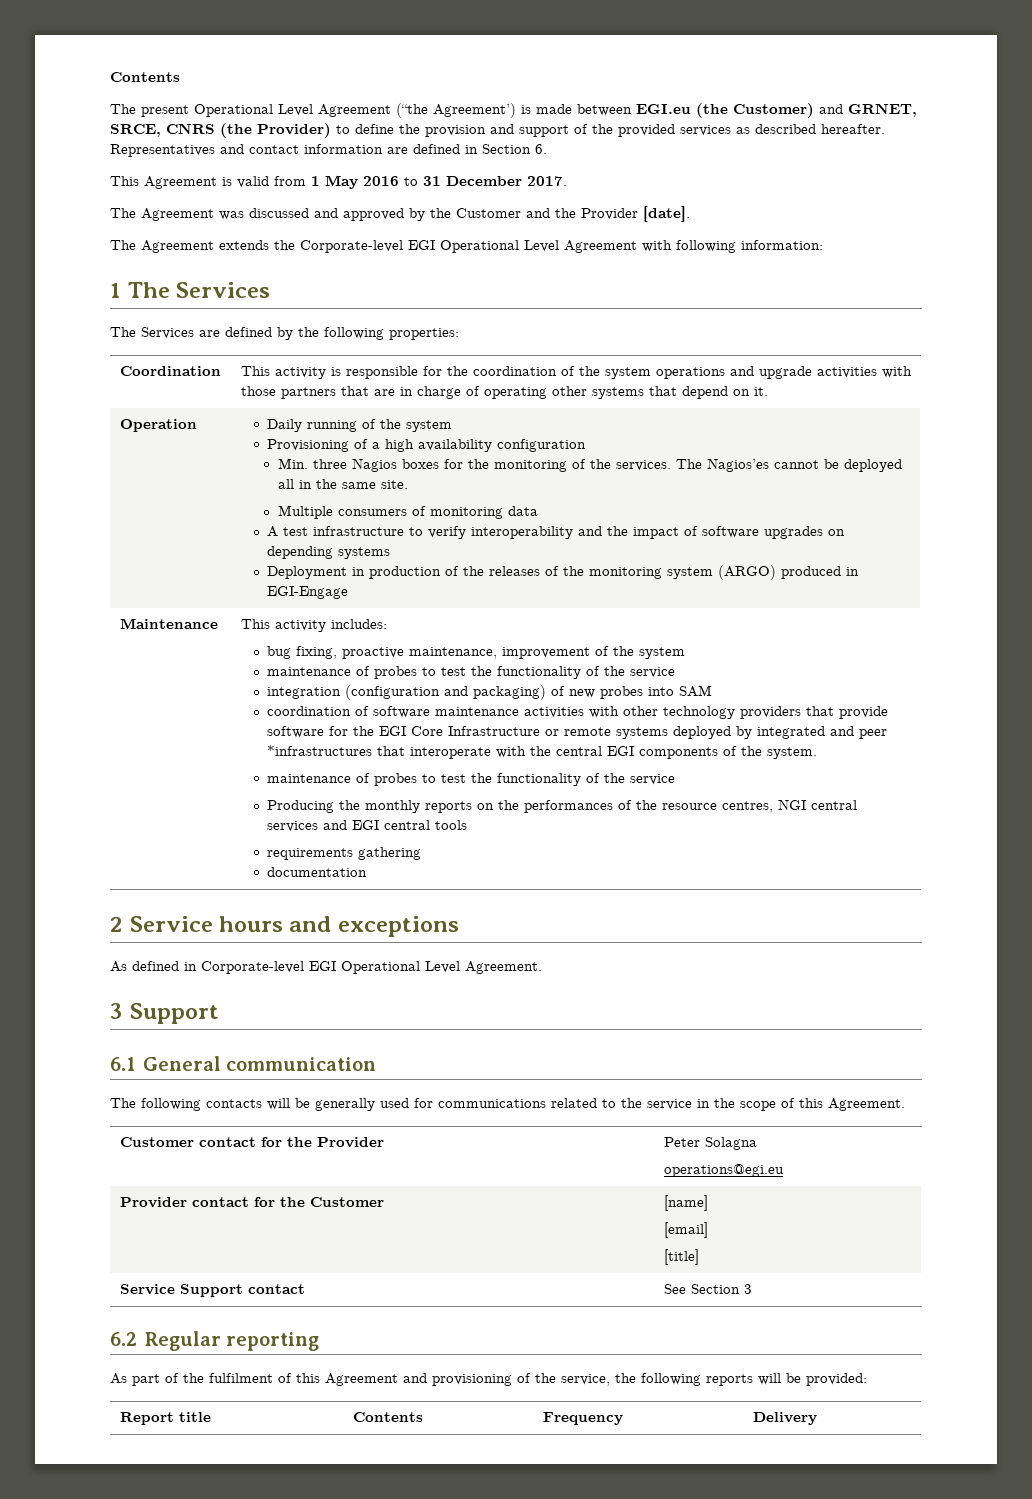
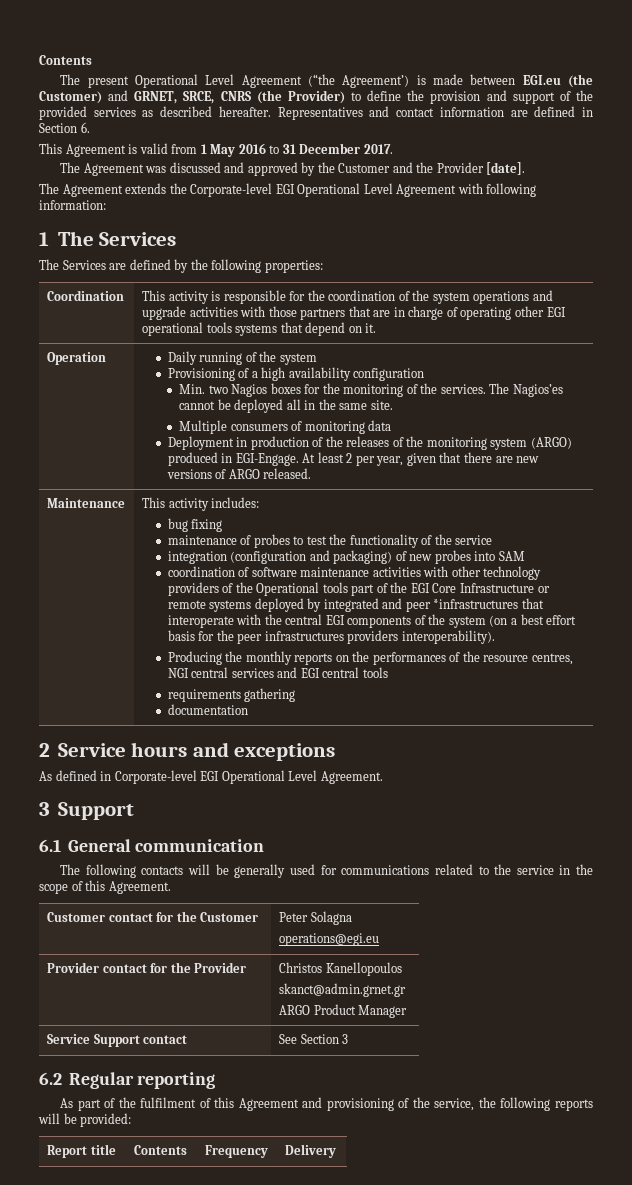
(587, 391) none -> [546,307,566,317] [142,322,232,336] EGI operational tools
[312,459,347,469] three -> [208,385,228,394] two
[267,526,846,539] [267,546,391,559] // A test infrastructure to verify interoperability and the impact of software upgrades on depending systems -> (392, 425) none
[267,586,349,599] EGI-Engage -> [235,452,540,466] [166,468,312,479] EGI-Engage. At least 2 per year, given that there are new versions of ARGO released.
[296,646,686,659] fixing, proactive maintenance, improvement of the system -> [191,519,223,532] fixing
[806,706,889,719] [267,726,349,738] that provide software for -> [222,582,388,596] of the Operational tools part of
[767,747,818,759] [267,773,676,786] system. // maintenance of probes to test the functionality of the service -> [448,614,577,628] [167,630,495,644] system (on a best effort basis for the peer infrastructures providers interoperability).
[316,1137,384,1148] Provider -> [200,912,259,922] Customer
[309,1197,384,1207] [663,1195,708,1211] [663,1222,708,1238] [663,1249,699,1265] Customer | [name] // [email] // [title] -> [194,962,247,973] [279,962,402,976] [279,983,407,997] [279,1004,408,1018] Provider | Christos Kanellopoulos // skanct@admin.grnet.gr // ARGO Product Manager

